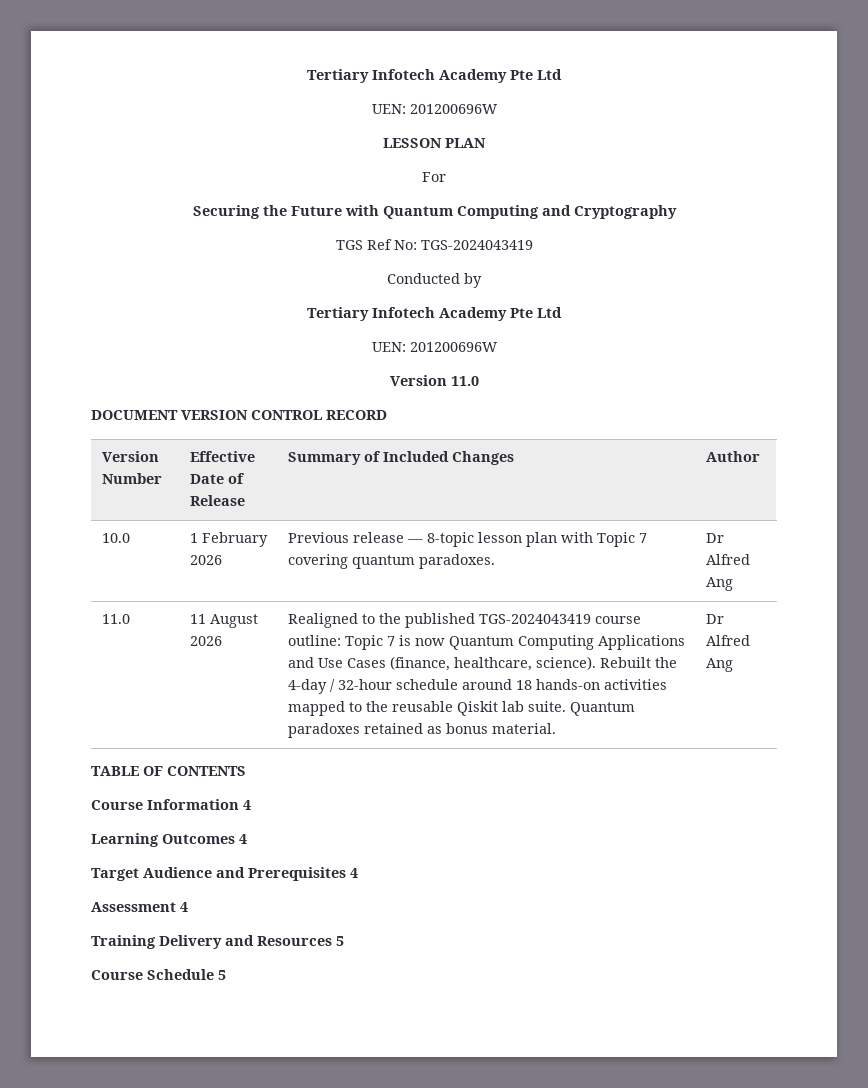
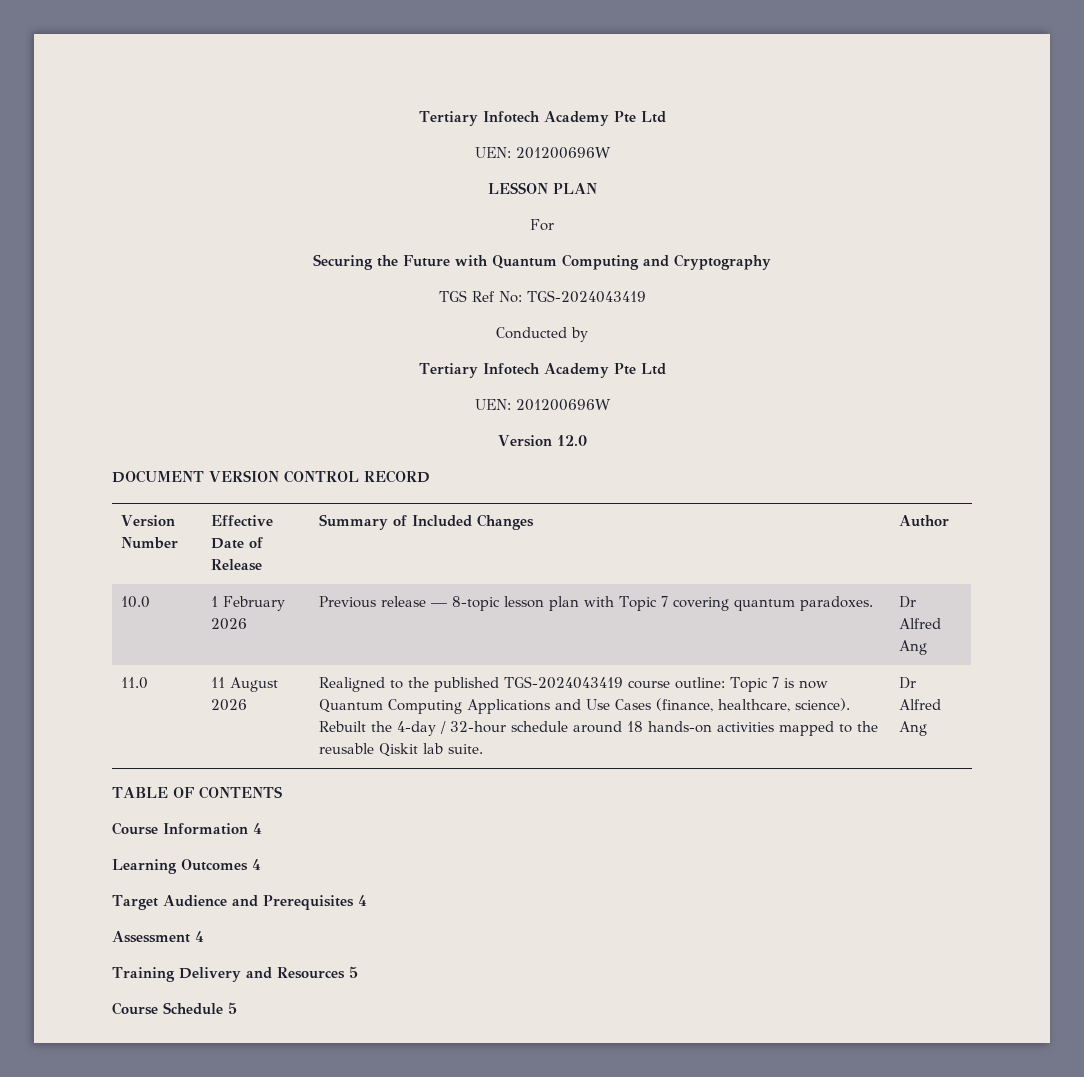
[450,376,479,386] 11.0 -> [556,435,587,446] 12.0
[569,702,635,716] [287,723,556,738] Quantum paradoxes retained as bonus material. -> (484, 749) none

